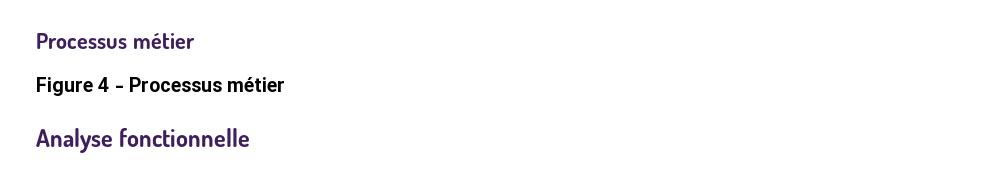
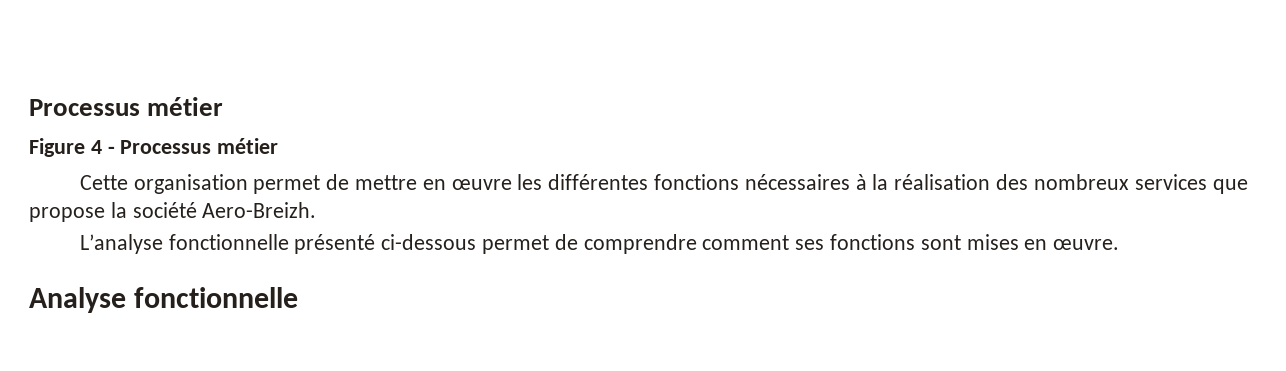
(286, 84) none -> [79,174,1248,194] [29,202,317,222] [79,234,1120,254] // Cette organisation permet de mettre en œuvre les différentes fonctions nécessaires à la réalisation des nombreux services que propose la société Aero-Breizh. // L’analyse fonctionnelle présenté ci-dessous permet de comprendre comment ses fonctions sont mises en œuvre.

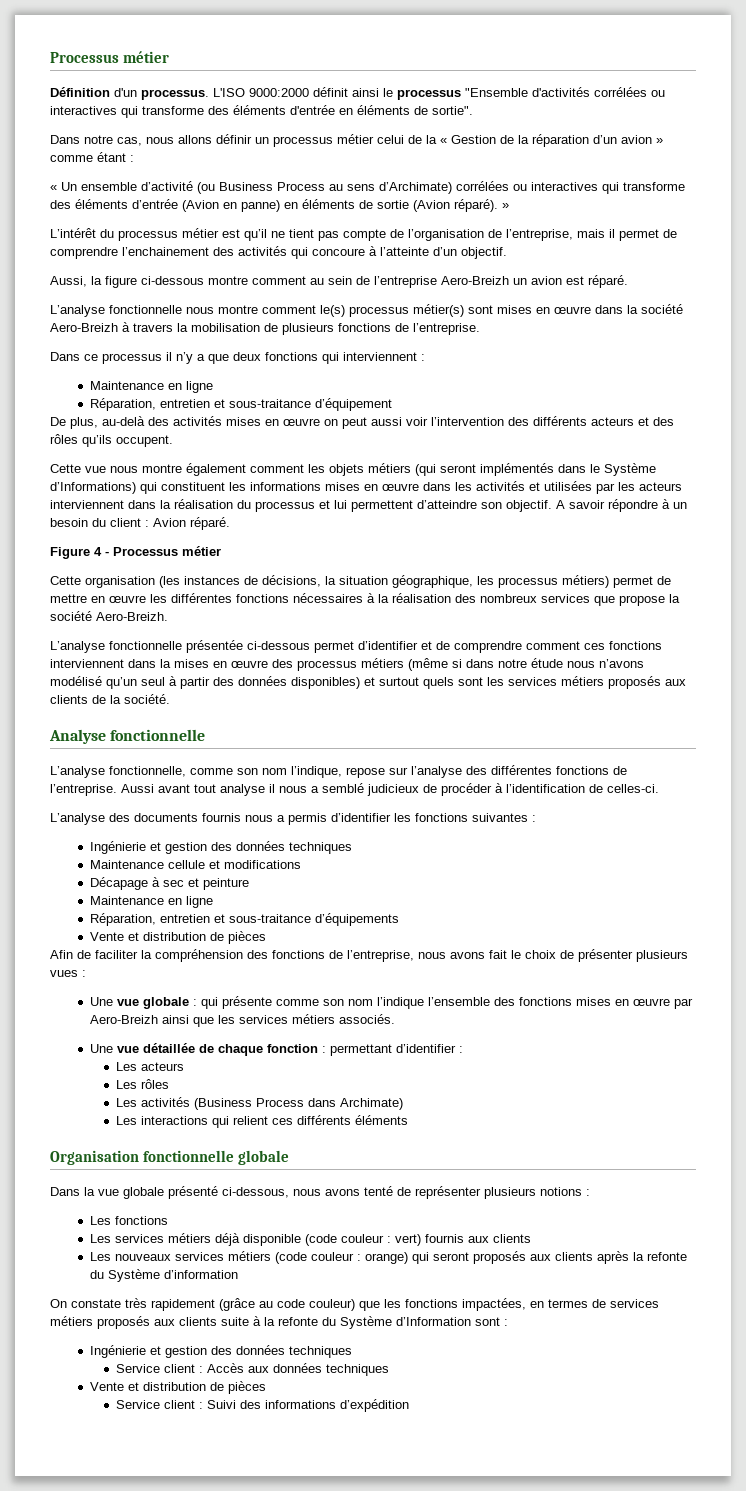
[29,97,224,116] Processus métier -> [50,51,169,63] [50,87,665,100] [50,105,473,118] [50,134,663,147] [50,152,134,162] [50,181,685,194] [50,199,509,212] [50,228,677,241] [50,246,507,259] [50,275,628,288] [50,304,683,317] [50,322,480,335] [50,352,425,364] [90,381,214,393] [90,398,393,411] [50,416,674,429] [50,434,173,447] [50,463,656,476] [50,481,682,494] [50,499,687,512] [50,517,230,530] Processus métier // Définition d'un processus. L'ISO 9000:2000 définit ainsi le processus "Ensemble d'activités corrélées ou interactives qui transforme des éléments d'entrée en éléments de sortie". // Dans notre cas, nous allons définir un processus métier celui de la « Gestion de la réparation d’un avion » comme étant : // « Un ensemble d’activité (ou Business Process au sens d’Archimate) corrélées ou interactives qui transforme des éléments d’entrée (Avion en panne) en éléments de sortie (Avion réparé). » // L’intérêt du processus métier est qu’il ne tient pas compte de l’organisation de l’entreprise, mais il permet de comprendre l’enchainement des activités qui concoure à l’atteinte d’un objectif. // Aussi, la figure ci-dessous montre comment au sein de l’entreprise Aero-Breizh un avion est réparé. // L’analyse fonctionnelle nous montre comment le(s) processus métier(s) sont mises en œuvre dans la société Aero-Breizh à travers la mobilisation de plusieurs fonctions de l’entreprise. // Dans ce processus il n’y a que deux fonctions qui interviennent : // Maintenance en ligne // Réparation, entretien et sous-traitance d’équipement // De plus, au-delà des activités mises en œuvre on peut aussi voir l’intervention des différents acteurs et des rôles qu’ils occupent. // Cette vue nous montre également comment les objets métiers (qui seront implémentés dans le Système d’Informations) qui constituent les informations mises en œuvre dans les activités et utilisées par les acteurs interviennent dans la réalisation du processus et lui permettent d’atteindre son objectif. A savoir répondre à un besoin du client : Avion réparé.
(248, 184) none -> [159,575,609,588] (les instances de décisions, la situation géographique, les processus métiers)
[294,234,376,254] présenté -> [186,640,243,653] présentée
(550, 244) none -> [358,641,432,650] d’identifier et
[795,234,1120,250] [29,287,299,313] ses fonctions sont mises en œuvre. // Analyse fonctionnelle -> [584,641,662,650] [50,658,644,671] [50,676,686,689] [50,694,170,704] [49,729,206,744] [50,765,627,778] [50,783,659,796] [50,813,536,825] [90,841,353,854] [90,860,302,869] [90,877,250,890] [90,896,214,908] [90,913,400,926] [90,931,267,944] [50,949,688,962] [50,970,86,977] [90,996,694,1009] [90,1014,396,1027] [90,1043,464,1056] [115,1062,184,1071] [115,1079,169,1089] [115,1097,403,1110] [115,1115,408,1128] [50,1150,289,1165] [50,1186,590,1199] [90,1216,169,1225] [90,1233,532,1246] [90,1251,688,1264] [90,1269,239,1282] [50,1298,659,1311] [50,1316,508,1329] [90,1345,353,1358] [115,1363,389,1376] [90,1381,267,1394] [115,1399,409,1412] ces fonctions interviennent dans la mises en œuvre des processus métiers (même si dans notre étude nous n’avons modélisé qu’un seul à partir des données disponibles) et surtout quels sont les services métiers proposés aux clients de la société. // Analyse fonctionnelle // L’analyse fonctionnelle, comme son nom l’indique, repose sur l’analyse des différentes fonctions de l’entreprise. Aussi avant tout analyse il nous a semblé judicieux de procéder à l’identification de celles-ci. // L’analyse des documents fournis nous a permis d’identifier les fonctions suivantes : // Ingénierie et gestion des données techniques // Maintenance cellule et modifications // Décapage à sec et peinture // Maintenance en ligne // Réparation, entretien et sous-traitance d’équipements // Vente et distribution de pièces // Afin de faciliter la compréhension des fonctions de l’entreprise, nous avons fait le choix de présenter plusieurs vues : // Une vue globale : qui présente comme son nom l’indique l’ensemble des fonctions mises en œuvre par Aero-Breizh ainsi que les services métiers associés. // Une vue détaillée de chaque fonction : permettant d’identifier : // Les acteurs // Les rôles // Les activités (Business Process dans Archimate) // Les interactions qui relient ces différents éléments // Organisation fonctionnelle globale // Dans la vue globale présenté ci-dessous, nous avons tenté de représenter plusieurs notions : // Les fonctions // Les services métiers déjà disponible (code couleur : vert) fournis aux clients // Les nouveaux services métiers (code couleur : orange) qui seront proposés aux clients après la refonte du Système d’information // On constate très rapidement (grâce au code couleur) que les fonctions impactées, en termes de services métiers proposés aux clients suite à la refonte du Système d’Information sont : // Ingénierie et gestion des données techniques // Service client : Accès aux données techniques // Vente et distribution de pièces // Service client : Suivi des informations d’expédition

